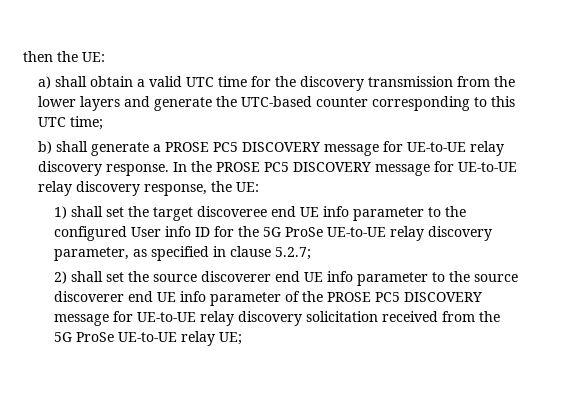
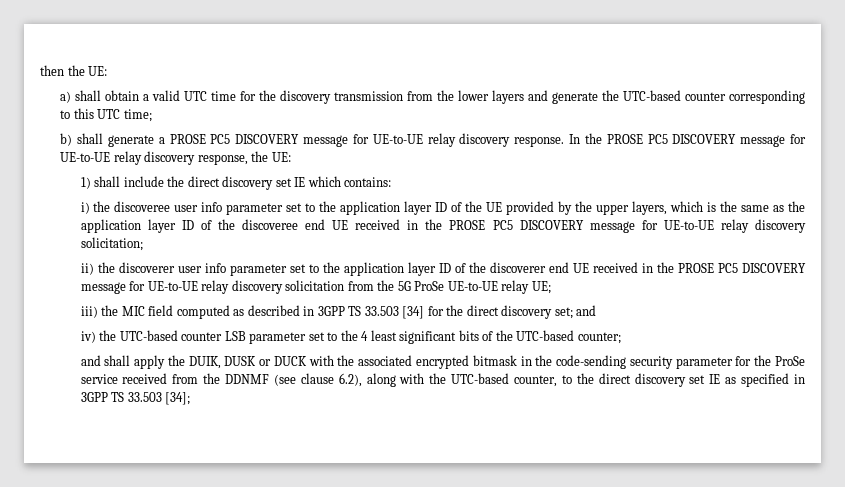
[105,206,466,221] [53,226,492,241] [53,246,311,261] [53,271,518,286] [53,291,300,306] set the target discoveree end UE info parameter to the configured User info ID for the 5G ProSe UE-to-UE relay discovery parameter, as specified in clause 5.2.7; // 2) shall set the source discoverer end UE info parameter to the source discoverer end UE info parameter of -> [123,176,392,190] [80,201,805,215] [80,219,806,233] [80,237,143,251] [80,262,653,276] include the direct discovery set IE which contains: // i) the discoveree user info parameter set to the application layer ID of the UE provided by the upper layers, which is the same as the application layer ID of the discoveree end UE received in the PROSE PC5 DISCOVERY message for UE-to-UE relay discovery solicitation; // ii) the discoverer user info parameter set to the application layer ID of the discoverer end UE received in
[381,311,438,322] received -> (345, 285) none
(242, 338) none -> [80,305,597,319] [80,330,621,344] [80,355,805,369] [80,373,805,387] [80,392,191,405] // iii) the MIC field computed as described in 3GPP TS 33.503 [34] for the direct discovery set; and // iv) the UTC-based counter LSB parameter set to the 4 least significant bits of the UTC-based counter; // and shall apply the DUIK, DUSK or DUCK with the associated encrypted bitmask in the code-sending security parameter for the ProSe service received from the DDNMF (see clause 6.2), along with the UTC-based counter, to the direct discovery set IE as specified in 3GPP TS 33.503 [34];

